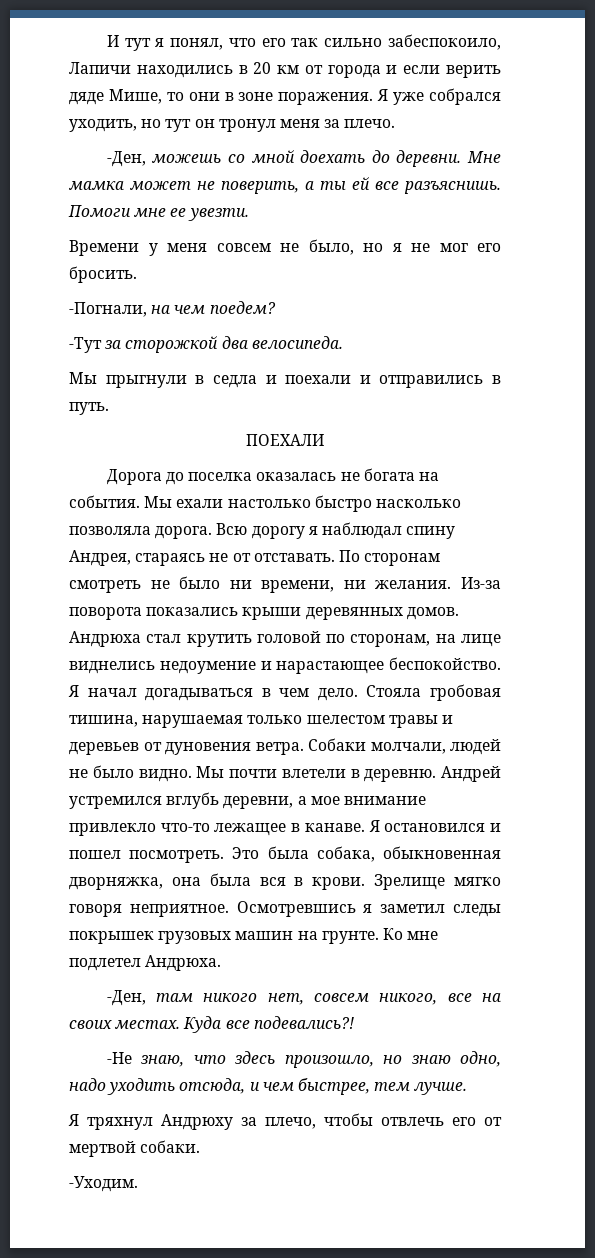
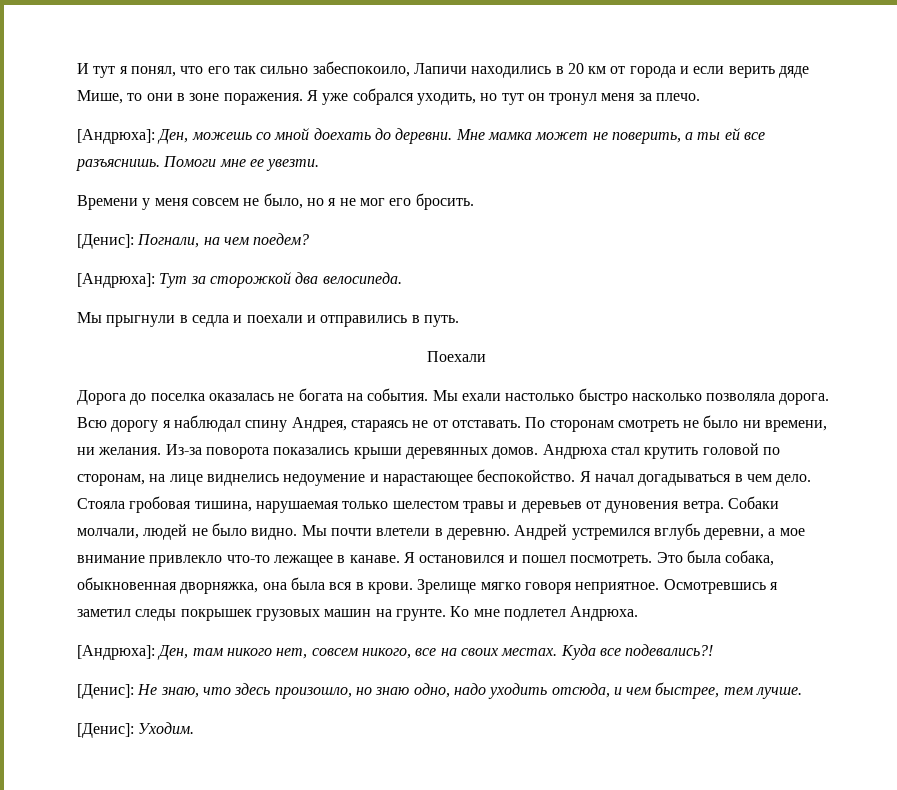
[106,151,146,167] -Ден, -> [77,129,189,144] [Андрюха]: Ден,
[69,302,147,317] -Погнали, -> [77,234,200,249] [Денис]: Погнали,
[69,337,102,353] -Тут -> [77,273,188,288] [Андрюха]: Тут
[246,434,324,446] ПОЕХАЛИ -> [426,351,486,362] Поехали
[106,990,146,1006] -Ден, -> [77,645,189,660] [Андрюха]: Ден,
[106,1052,132,1064] -Не -> [77,684,158,699] [Денис]: Не
[68,1113,502,1130] [69,1140,201,1157] [69,1176,138,1192] Я тряхнул Андрюху за плечо, чтобы отвлечь его от мертвой собаки. // -Уходим. -> [77,722,195,738] [Денис]: Уходим.

